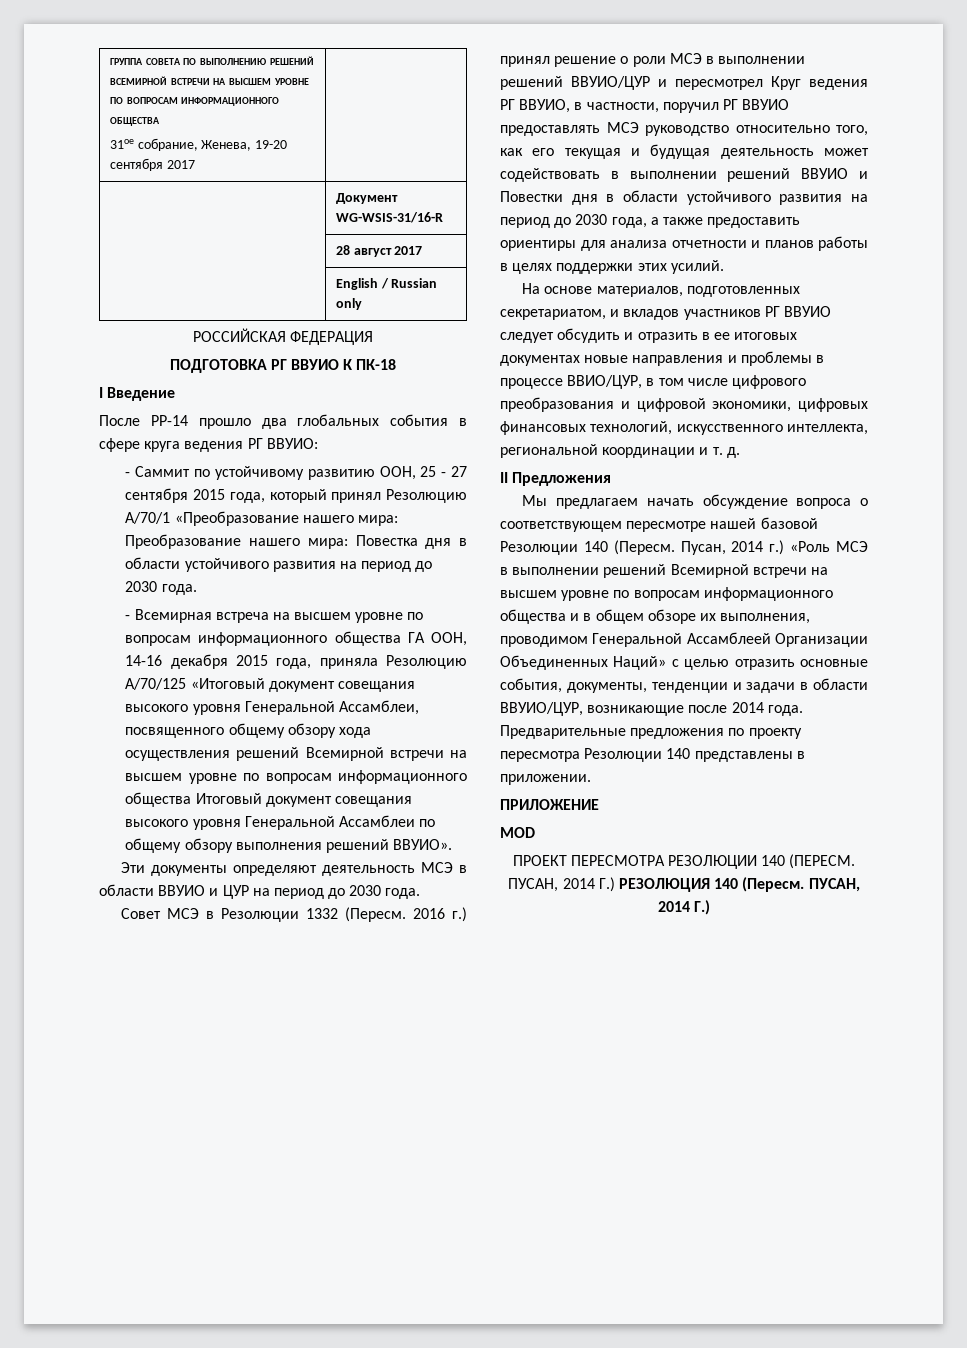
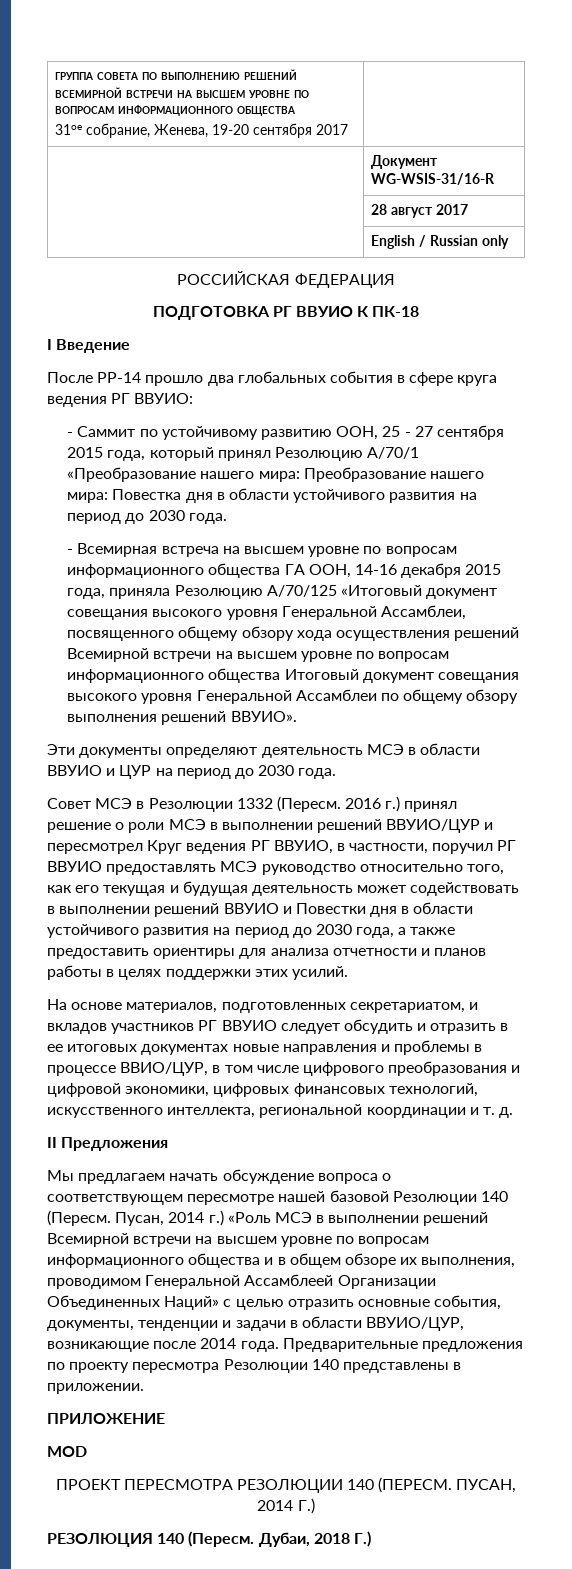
(615, 884) none -> (315, 1506) //
[808,878,860,892] [657,901,690,912] ПУСАН, 2014 -> [258,1532,350,1547] Дубаи, 2018

